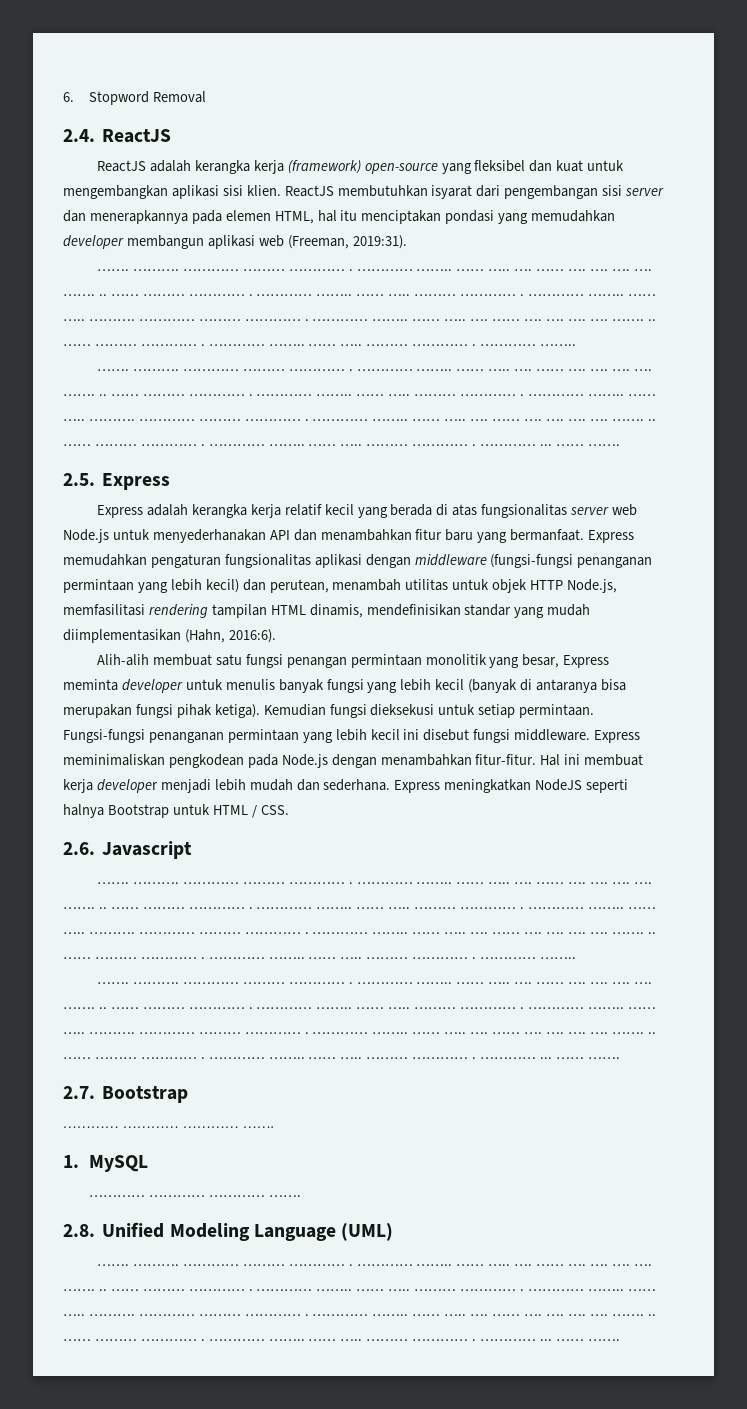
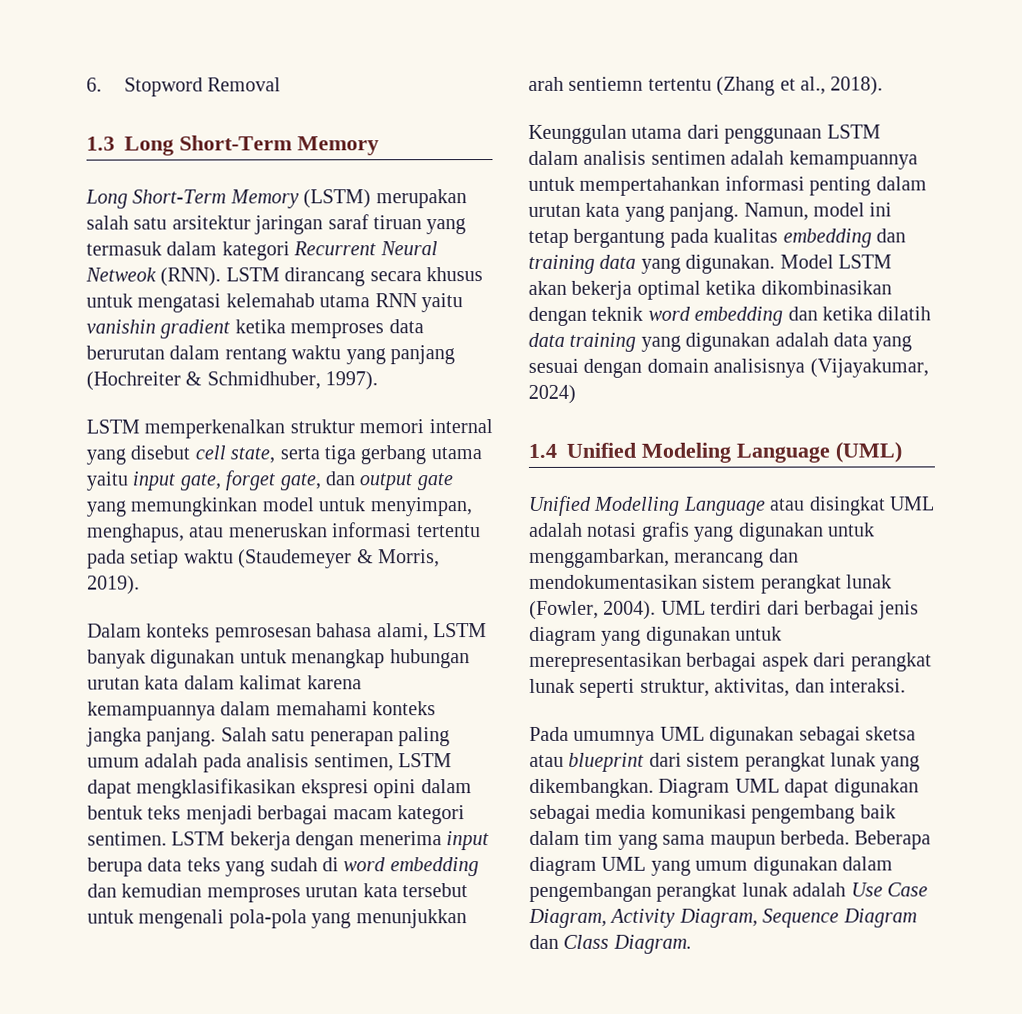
[63,129,172,143] [97,160,625,174] [63,185,665,199] [63,210,616,224] [63,235,407,249] [97,269,652,271] [63,294,656,296] [63,319,656,321] [63,344,576,346] [97,369,652,371] [63,394,656,396] [63,419,656,421] [63,444,620,446] [63,473,171,490] [97,504,638,518] [63,529,635,543] [63,554,653,568] [63,579,618,593] [63,604,591,618] [63,629,276,643] [97,654,610,668] [63,679,626,693] [63,704,595,718] [63,729,641,743] [63,754,644,768] [63,779,629,793] [63,804,289,818] [63,841,193,859] [97,882,652,884] [63,907,656,909] [63,932,656,934] [63,957,576,959] [97,982,652,984] [63,1007,656,1009] [63,1032,656,1034] [63,1057,620,1059] [63,1086,189,1103] [63,1126,275,1128] [63,1155,149,1172] [89,1195,302,1197] [63,1222,394,1241] [97,1264,652,1266] [63,1289,656,1291] [63,1314,656,1316] [63,1339,620,1341] 2.4. ReactJS // ReactJS adalah kerangka kerja (framework) open-source yang fleksibel dan kuat untuk mengembangkan aplikasi sisi klien. ReactJS membutuhkan isyarat dari pengembangan sisi server dan menerapkannya pada elemen HTML, hal itu menciptakan pondasi yang memudahkan developer membangun aplikasi web (Freeman, 2019:31). // ……. ………. ………… ……… ………… . ………… …….. …… ….. …. …… …. …. …. …. ……. .. …… ……… ………… . ………… …….. …… ….. ……… ………… . ………… …….. …… ….. ………. ………… ……… ………… . ………… …….. …… ….. …. …… …. …. …. …. ……. .. …… ……… ………… . ………… …….. …… ….. ……… ………… . ………… …….. // ……. ………. ………… ……… ………… . ………… …….. …… ….. …. …… …. …. …. …. ……. .. …… ……… ………… . ………… …….. …… ….. ……… ………… . ………… …….. …… ….. ………. ………… ……… ………… . ………… …….. …… ….. …. …… …. …. …. …. ……. .. …… ……… ………… . ………… …….. …… ….. ……… ………… . ………… ... …… ……. // 2.5. Express // Express adalah kerangka kerja relatif kecil yang berada di atas fungsionalitas server web Node.js untuk menyederhanakan API dan menambahkan fitur baru yang bermanfaat. Express memudahkan pengaturan fungsionalitas aplikasi dengan middleware (fungsi-fungsi penanganan permintaan yang lebih kecil) dan perutean, menambah utilitas untuk objek HTTP Node.js, memfasilitasi rendering tampilan HTML dinamis, mendefinisikan standar yang mudah diimplementasikan (Hahn, 2016:6). // Alih-alih membuat satu fungsi penangan permintaan monolitik yang besar, Express meminta developer untuk menulis banyak fungsi yang lebih kecil (banyak di antaranya bisa merupakan fungsi pihak ketiga). Kemudian fungsi dieksekusi untuk setiap permintaan. Fungsi-fungsi penanganan permintaan yang lebih kecil ini disebut fungsi middleware. Express meminimaliskan pengkodean pada Node.js dengan menambahkan fitur-fitur. Hal ini membuat kerja developer menjadi lebih mudah dan sederhana. Express meningkatkan NodeJS seperti halnya Bootstrap untuk HTML / CSS. // 2.6. Javascript // ……. ………. ………… ……… ………… . ………… …….. …… ….. …. …… …. …. …. …. ……. .. …… ……… ………… . ………… …….. …… ….. ……… ………… . ………… …….. …… ….. ………. ………… ……… ………… . ………… …….. …… ….. …. …… …. …. …. …. ……. .. …… ……… ………… . ………… …….. …… ….. ……… ………… . ………… …….. // ……. ………. ………… ……… ………… . ………… …….. …… ….. …. …… …. …. …. …. ……. .. …… ……… ………… . ………… …….. …… ….. ……… ………… . ………… …….. …… ….. ………. ………… ……… ………… . ………… …….. …… ….. …. …… …. …. …. …. ……. .. …… ……… ………… . ………… …….. …… ….. ……… ………… . ………… ... …… ……. // 2.7. Bootstrap // ………… ………… ………… ……. // 1. MySQL // ………… ………… ………… ……. // 2.8. Unified Modeling Language (UML) // ……. ………. ………… ……… ………… . ………… …….. …… ….. …. …… …. …. …. …. ……. .. …… ……… ………… . ………… …….. …… ….. ……… ………… . ………… …….. …… ….. ………. ………… ……… ………… . ………… …….. …… ….. …. …… …. …. …. …. ……. .. …… ……… ………… . ………… …….. …… ….. ……… ………… . ………… ... …… ……. -> [86,135,379,156] [85,189,467,209] [86,214,467,235] [86,241,438,261] [85,267,483,287] [86,293,463,313] [86,319,424,339] [86,345,455,365] [86,371,379,391] [86,419,493,439] [86,445,482,465] [86,470,453,491] [86,497,473,517] [87,522,481,543] [87,549,440,569] [87,575,140,595] [87,623,487,643] [87,649,470,669] [87,675,362,690] [87,701,437,721] [86,727,450,747] [87,753,452,773] [87,778,472,799] [87,805,465,825] [87,831,489,851] [87,857,479,877] [87,883,468,903] [87,909,467,929] [528,76,884,96] [528,124,881,144] [528,150,918,170] [528,175,927,196] [528,202,893,222] [528,228,906,248] [528,254,892,274] [528,280,892,300] [528,306,932,326] [528,332,913,352] [528,358,929,378] [528,384,576,404] [528,441,902,463] [528,495,935,516] [529,521,875,542] [529,548,799,568] [529,574,893,594] [529,600,920,620] [529,626,783,646] [529,652,932,672] [529,678,906,698] [529,726,916,746] [529,752,921,772] [529,778,919,798] [529,804,896,824] [529,830,932,850] [529,856,893,876] [529,882,928,902] [528,908,917,928] [529,934,692,954] 1.3 Long Short-Term Memory // Long Short-Term Memory (LSTM) merupakan salah satu arsitektur jaringan saraf tiruan yang termasuk dalam kategori Recurrent Neural Netweok (RNN). LSTM dirancang secara khusus untuk mengatasi kelemahab utama RNN yaitu vanishin gradient ketika memproses data berurutan dalam rentang waktu yang panjang (Hochreiter & Schmidhuber, 1997). // LSTM memperkenalkan struktur memori internal yang disebut cell state, serta tiga gerbang utama yaitu input gate, forget gate, dan output gate yang memungkinkan model untuk menyimpan, menghapus, atau meneruskan informasi tertentu pada setiap waktu (Staudemeyer & Morris, 2019). // Dalam konteks pemrosesan bahasa alami, LSTM banyak digunakan untuk menangkap hubungan urutan kata dalam kalimat karena kemampuannya dalam memahami konteks jangka panjang. Salah satu penerapan paling umum adalah pada analisis sentimen, LSTM dapat mengklasifikasikan ekspresi opini dalam bentuk teks menjadi berbagai macam kategori sentimen. LSTM bekerja dengan menerima input berupa data teks yang sudah di word embedding dan kemudian memproses urutan kata tersebut untuk mengenali pola-pola yang menunjukkan arah sentiemn tertentu (Zhang et al., 2018). // Keunggulan utama dari penggunaan LSTM dalam analisis sentimen adalah kemampuannya untuk mempertahankan informasi penting dalam urutan kata yang panjang. Namun, model ini tetap bergantung pada kualitas embedding dan training data yang digunakan. Model LSTM akan bekerja optimal ketika dikombinasikan dengan teknik word embedding dan ketika dilatih data training yang digunakan adalah data yang sesuai dengan domain analisisnya (Vijayakumar, 2024) // 1.4 Unified Modeling Language (UML) // Unified Modelling Language atau disingkat UML adalah notasi grafis yang digunakan untuk menggambarkan, merancang dan mendokumentasikan sistem perangkat lunak (Fowler, 2004). UML terdiri dari berbagai jenis diagram yang digunakan untuk merepresentasikan berbagai aspek dari perangkat lunak seperti struktur, aktivitas, dan interaksi. // Pada umumnya UML digunakan sebagai sketsa atau blueprint dari sistem perangkat lunak yang dikembangkan. Diagram UML dapat digunakan sebagai media komunikasi pengembang baik dalam tim yang sama maupun berbeda. Beberapa diagram UML yang umum digunakan dalam pengembangan perangkat lunak adalah Use Case Diagram, Activity Diagram, Sequence Diagram dan Class Diagram.

